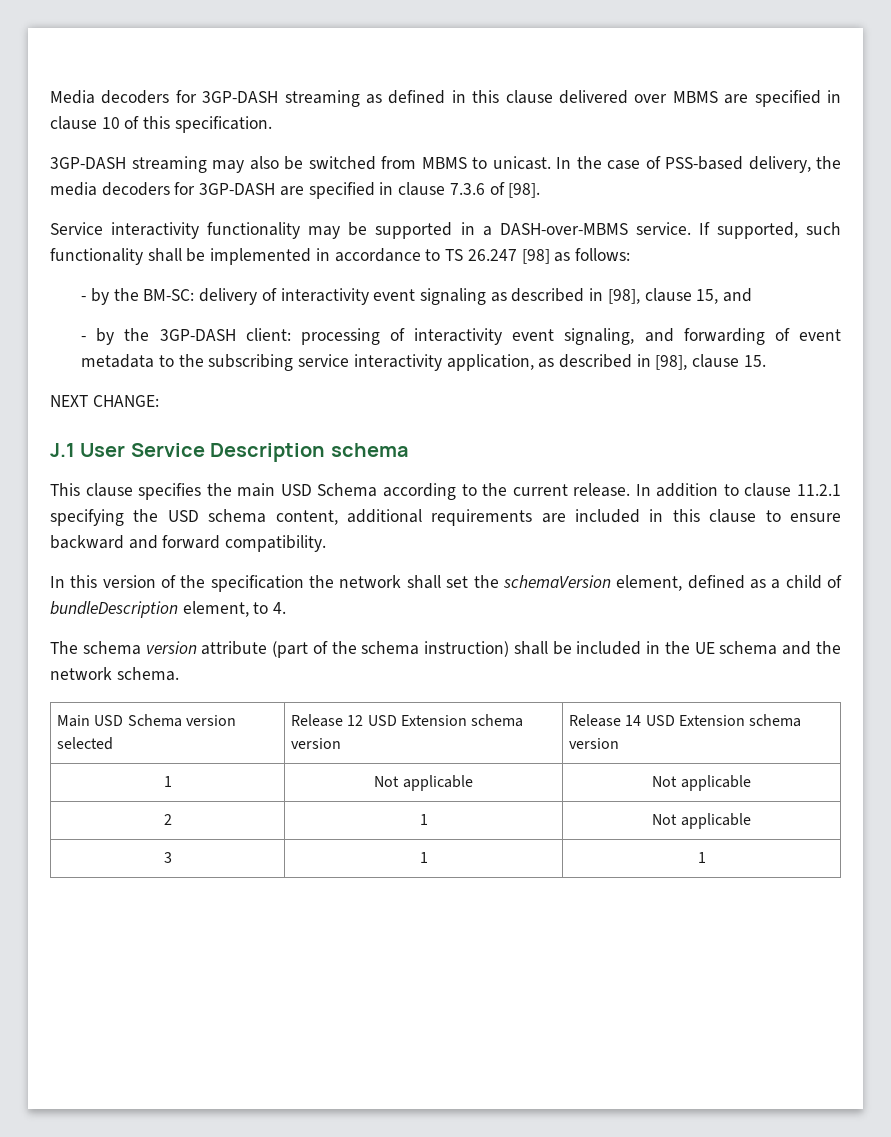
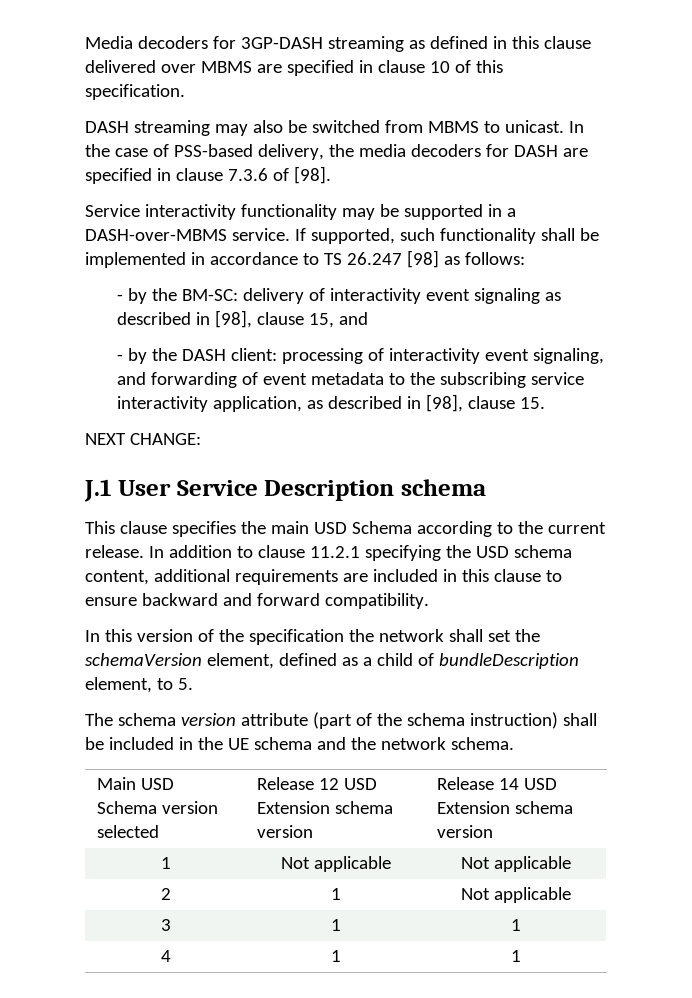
[50,157,126,169] 3GP-DASH -> [85,121,129,133] DASH
[199,183,276,195] 3GP-DASH -> [513,145,558,157] DASH
[159,329,236,341] 3GP-DASH -> [181,349,226,361] DASH
[273,602,287,614] 4. -> [177,678,193,690] 5.
(706, 857) none -> [160,950,171,962] [330,950,341,962] [511,950,521,962] // 4 | 1 | 1

